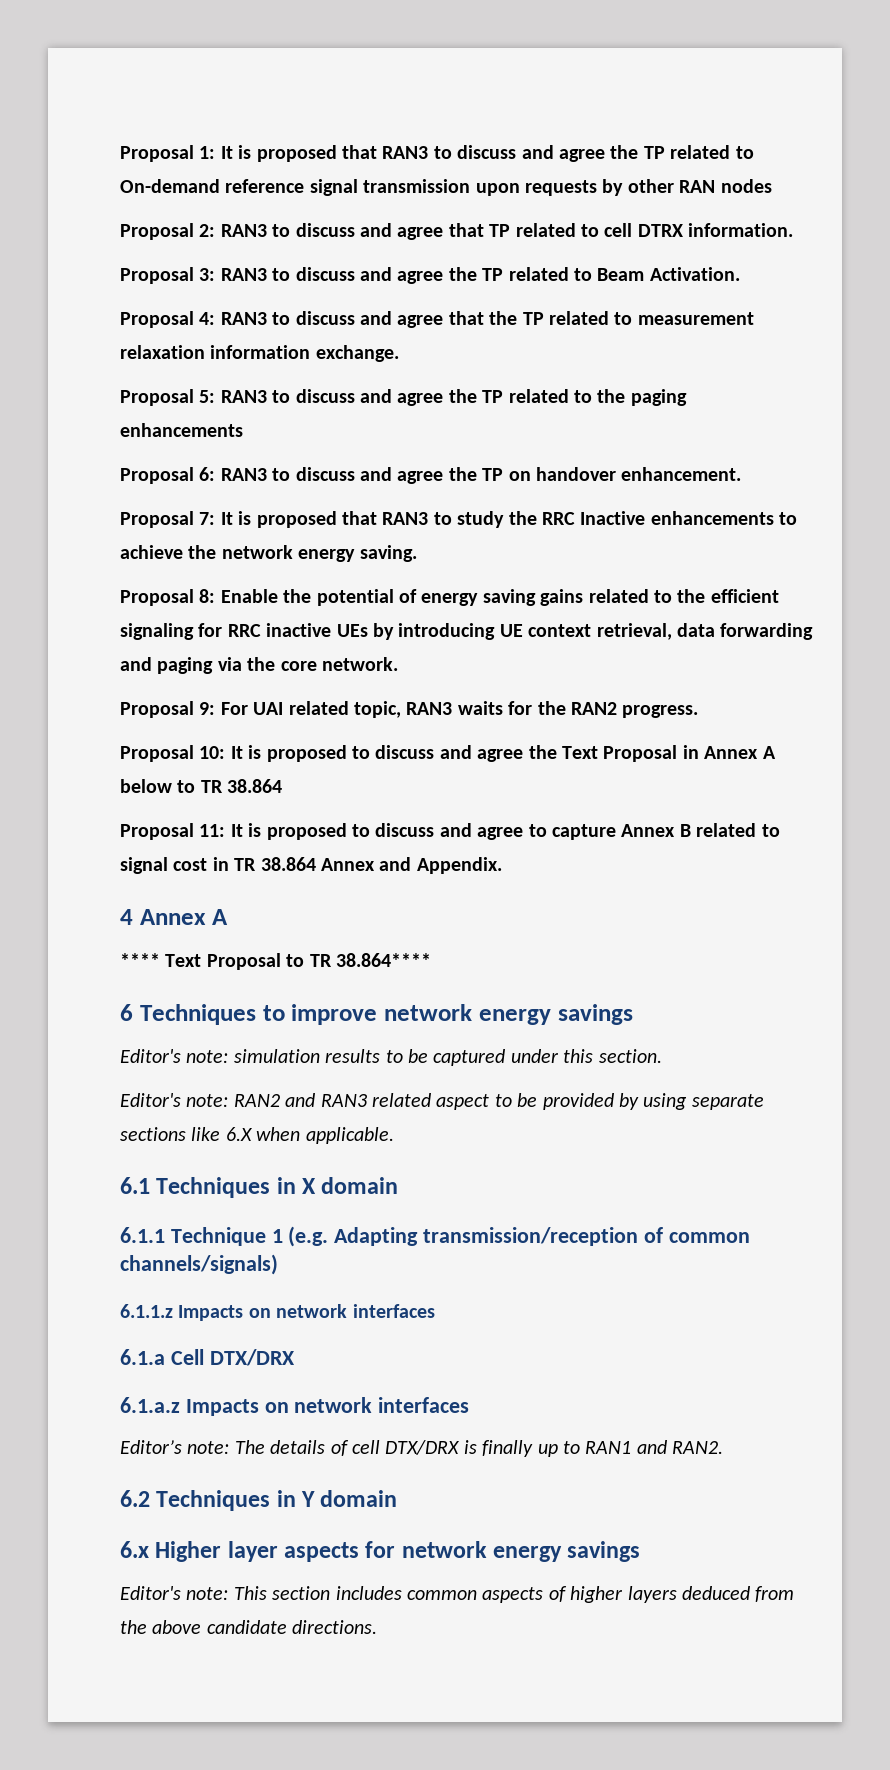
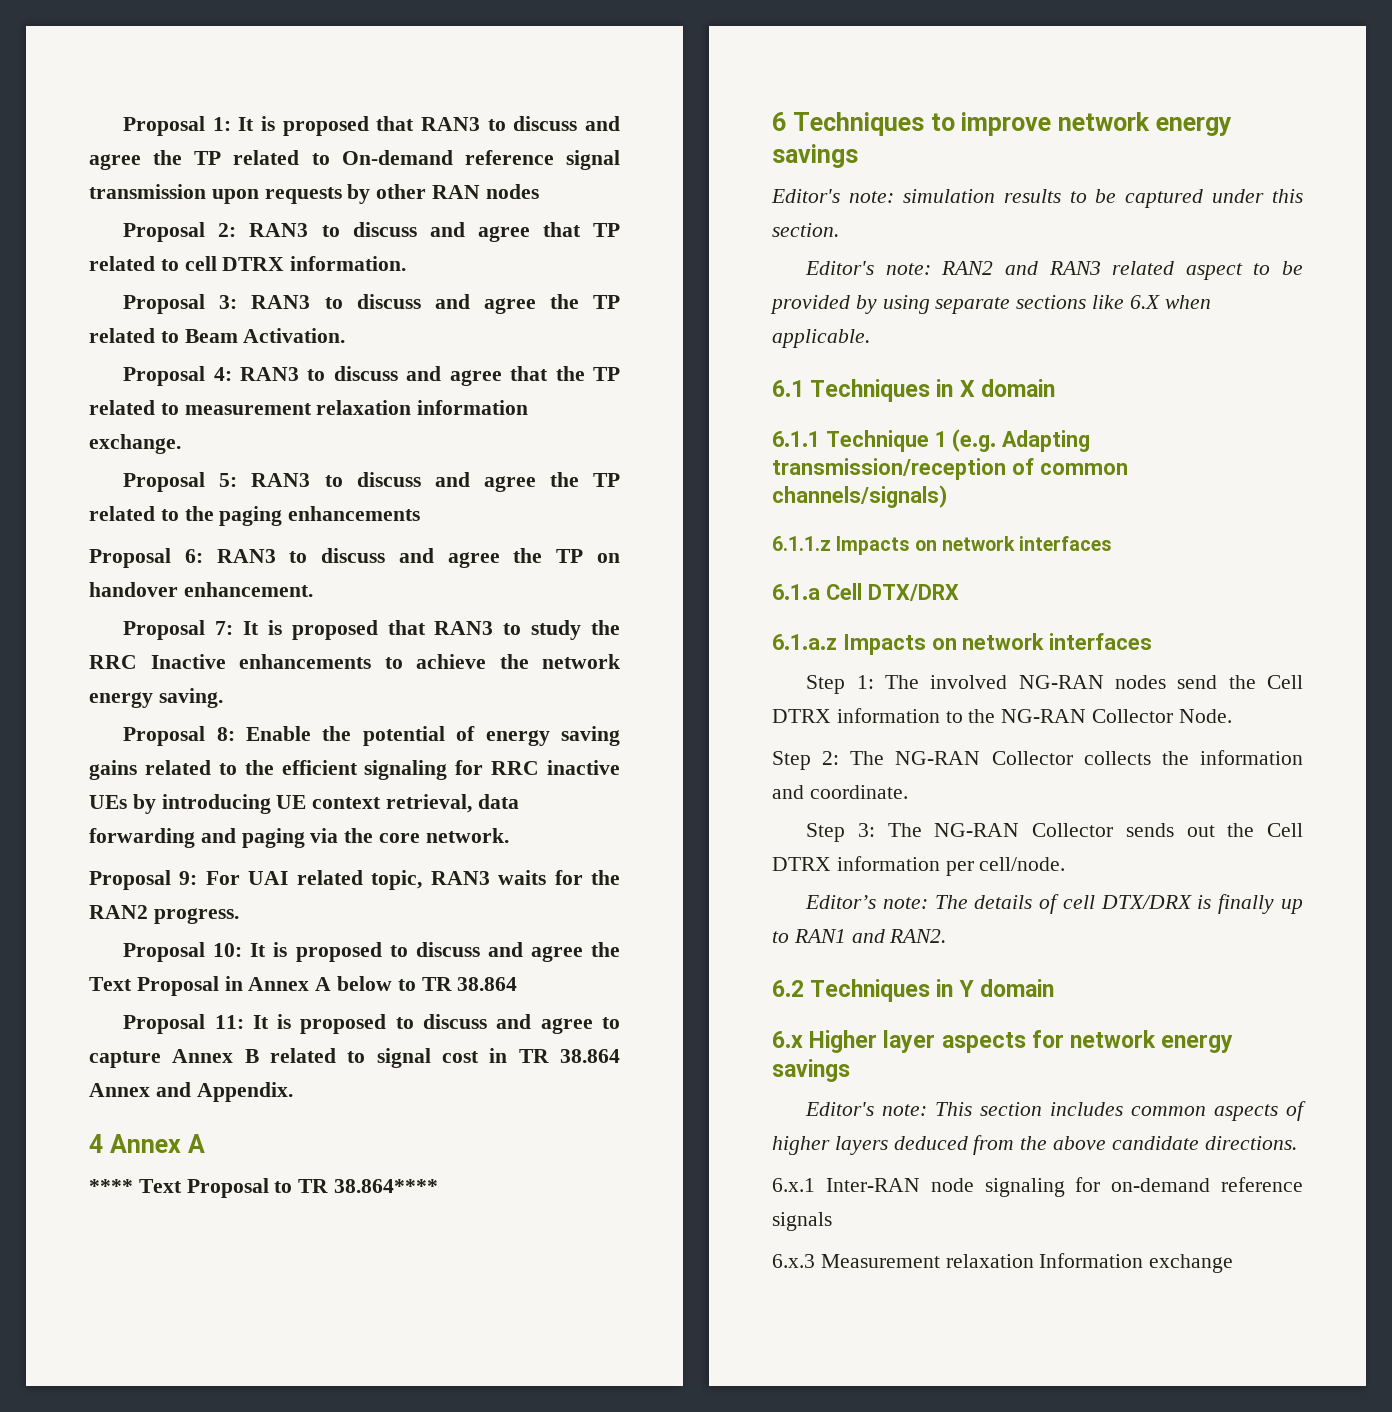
(470, 1405) none -> [806,675,1303,694] [772,708,1232,723] [772,750,1303,770] [772,785,908,799] [806,823,1303,842] [772,856,1066,876] // Step 1: The involved NG-RAN nodes send the Cell DTRX information to the NG-RAN Collector Node. // Step 2: The NG-RAN Collector collects the information and coordinate. // Step 3: The NG-RAN Collector sends out the Cell DTRX information per cell/node.
(378, 1627) none -> [772,1177,1303,1197] [772,1212,832,1231] [772,1253,1234,1273] // 6.x.1 Inter-RAN node signaling for on-demand reference signals // 6.x.3 Measurement relaxation Information exchange

